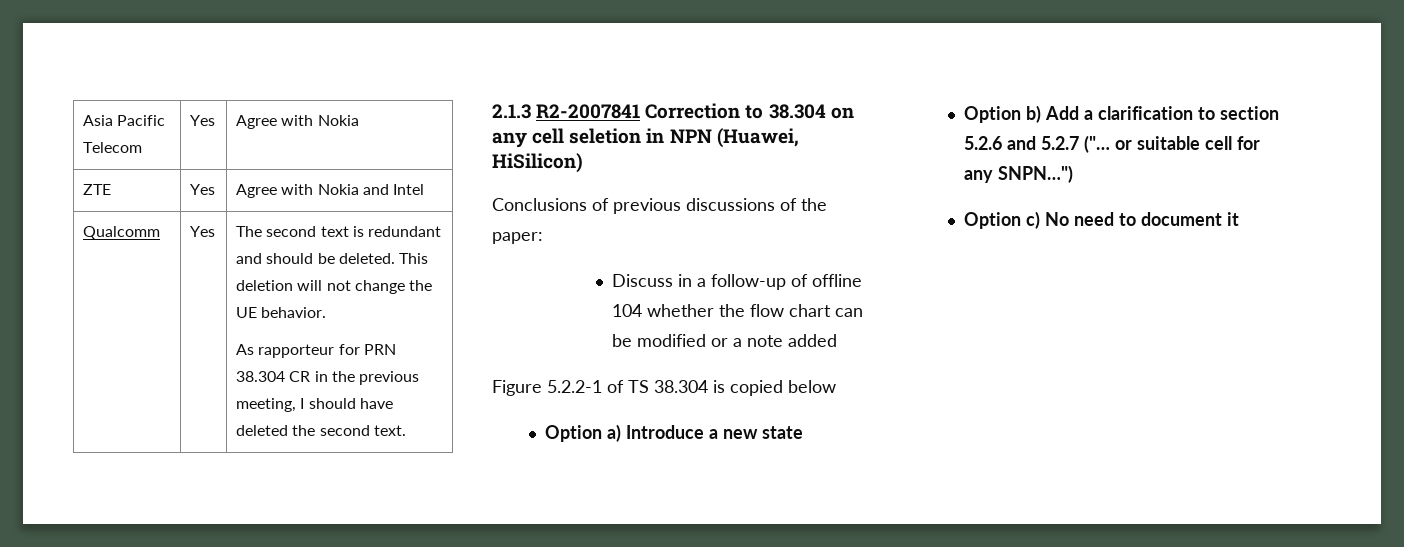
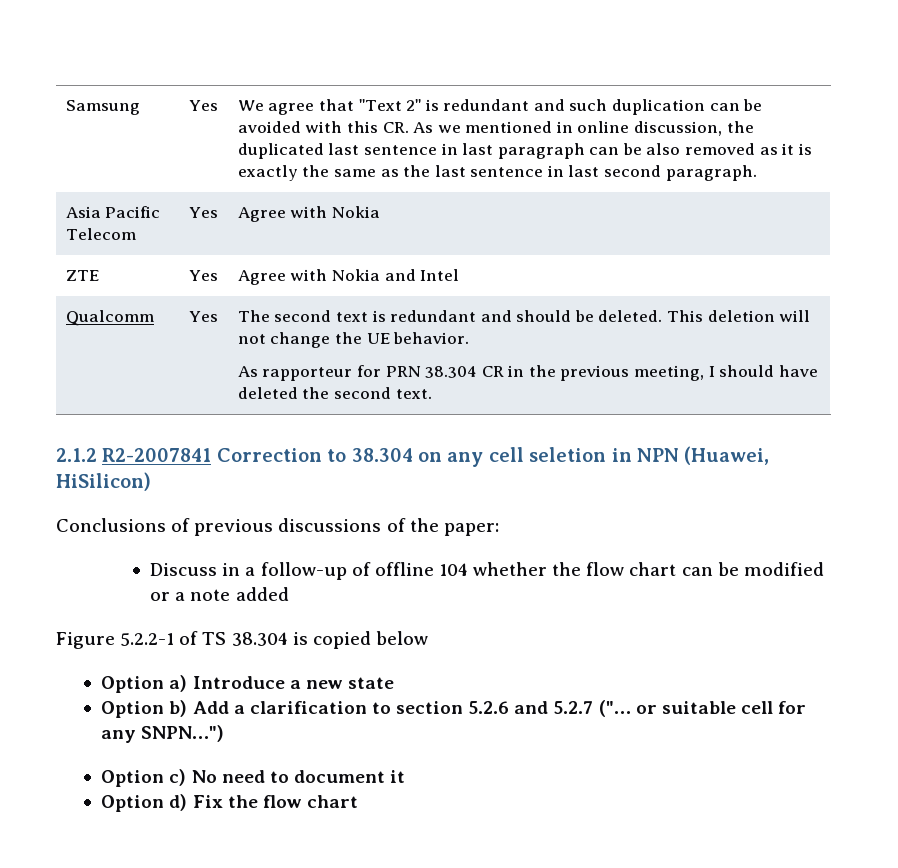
(83, 120) none -> [65,100,140,115] [188,100,218,111] [237,99,763,115] [237,121,754,136] [237,143,812,159] [237,165,757,181] Samsung | Yes | We agree that "Text 2" is redundant and such duplication can be avoided with this CR. As we mentioned in online discussion, the duplicated last sentence in last paragraph can be also removed as it is exactly the same as the last sentence in last second paragraph. //
[492,104,531,119] 2.1.3 -> [56,448,97,462] 2.1.2
(1240, 219) none -> [101,794,358,812] // Option d) Fix the flow chart

